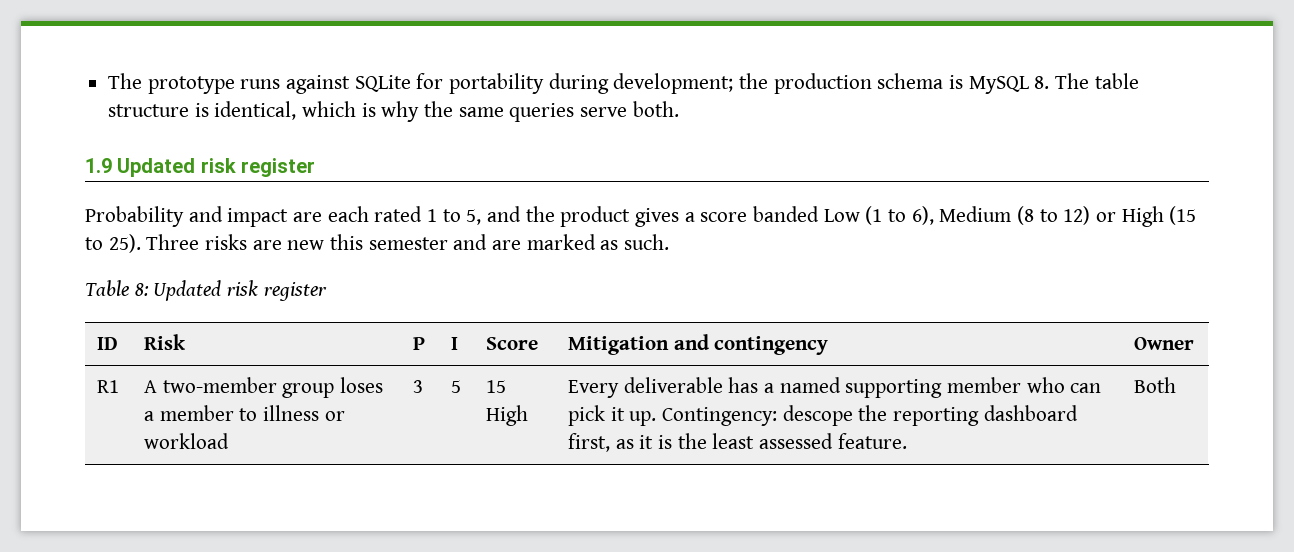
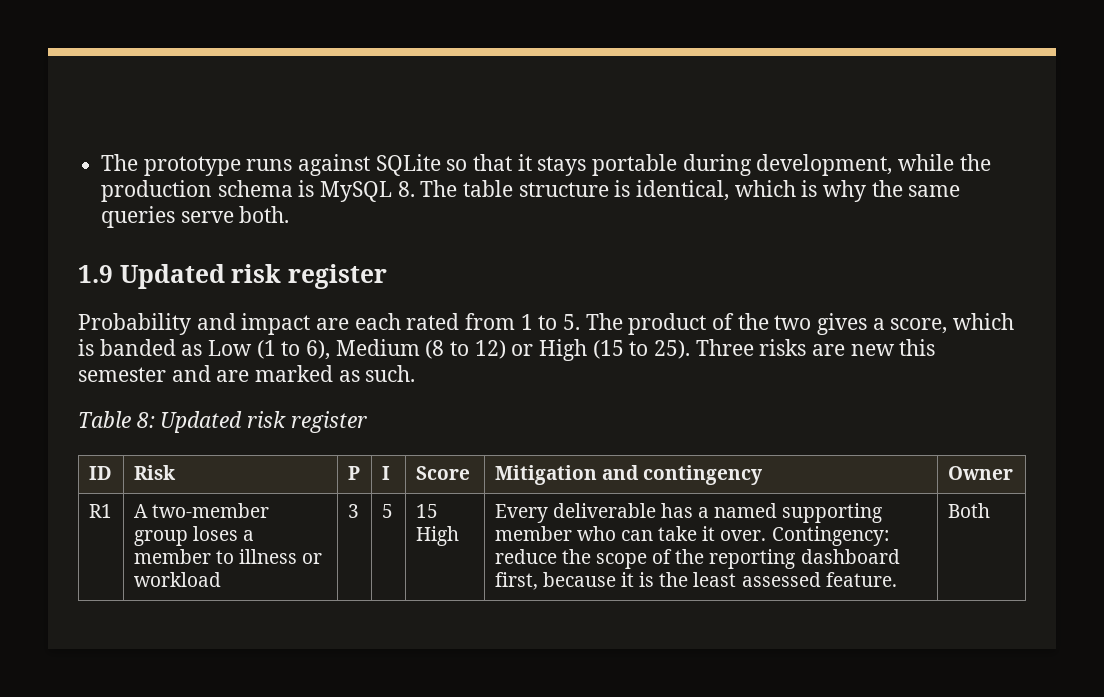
[416,73,734,94] for portability during development; -> [446,154,955,176] so that it stays portable during development, while
(423, 214) none -> [465,313,516,330] from
[466,206,820,227] 5, and the product gives a score banded -> [563,313,1015,335] [78,339,203,356] 5. The product of the two gives a score, which is banded as
[568,405,853,426] pick it up. Contingency: descope -> [658,526,889,546] [494,549,673,569] take it over. Contingency: reduce the scope of
[615,439,634,449] as -> [542,572,616,587] because

